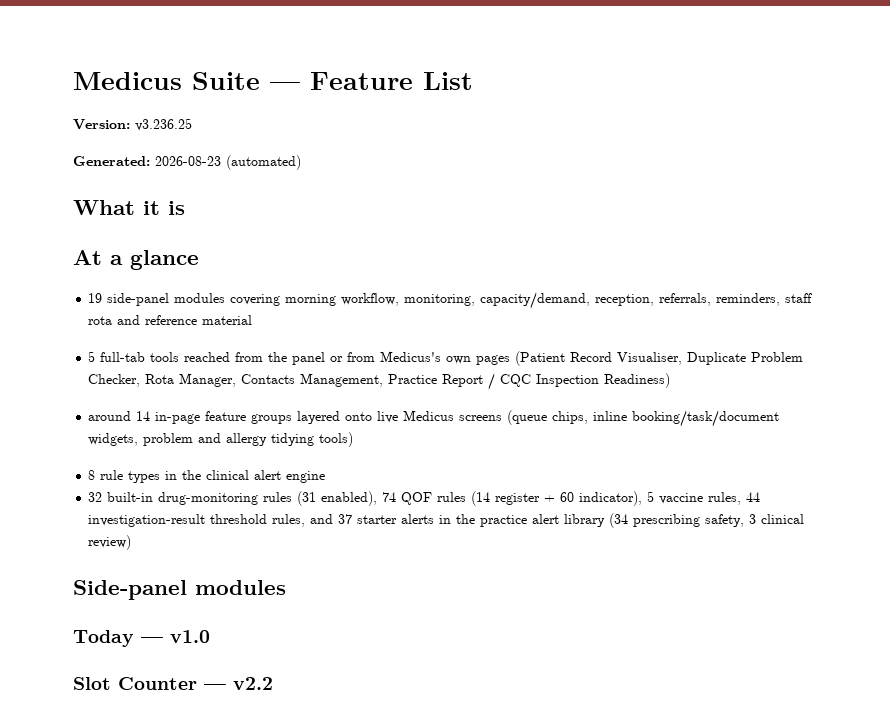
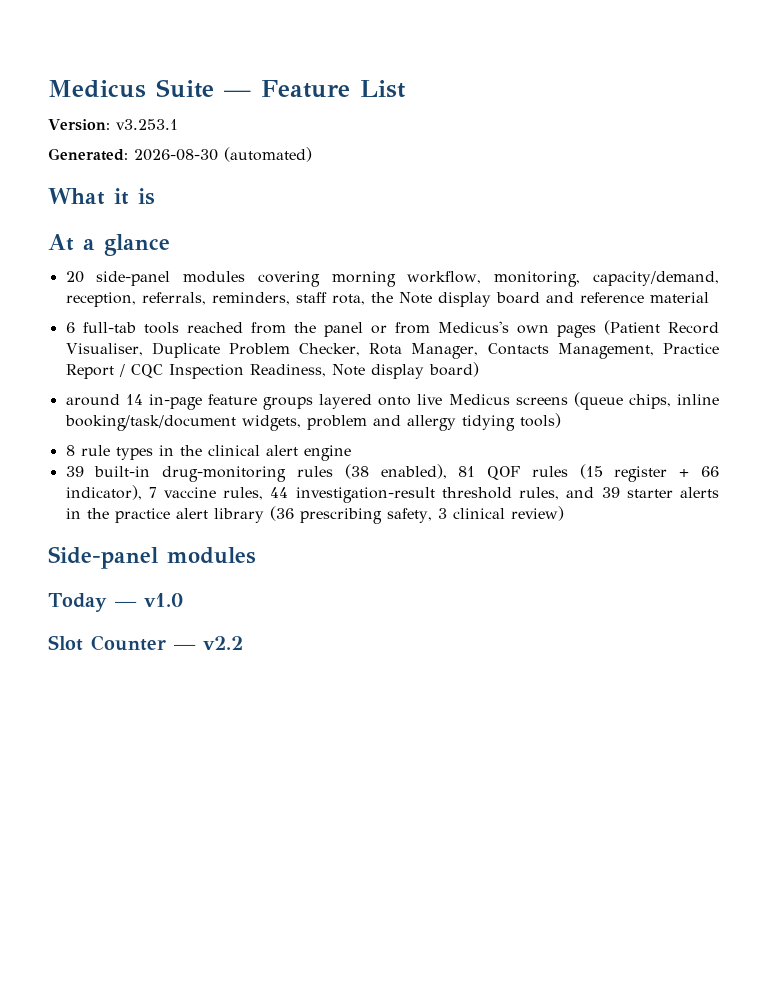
[135,118,192,131] v3.236.25 -> [115,119,178,130] v3.253.1
[155,156,221,166] 2026-08-23 -> [134,149,218,161] 2026-08-30
[88,293,103,303] 19 -> [65,271,84,283] 20
[88,316,113,325] rota -> [331,292,540,307] rota, the Note display board
[88,351,96,362] 5 -> [65,322,75,333] 6
[604,373,671,388] Readiness) -> [249,362,479,379] Readiness, Note display board)
[88,492,103,502] 32 -> [65,466,84,477] 39
[297,491,397,506] (31 enabled), 74 -> [344,464,476,479] (38 enabled), 81
[471,491,491,506] (14 -> [579,464,603,479] (15
[560,491,655,506] 60 indicator), 5 -> [700,466,719,477] [65,485,157,500] 66 indicator), 7
[338,514,353,524] 37 -> [601,487,620,498] 39
[609,513,629,528] (34 -> [269,506,294,521] (36

